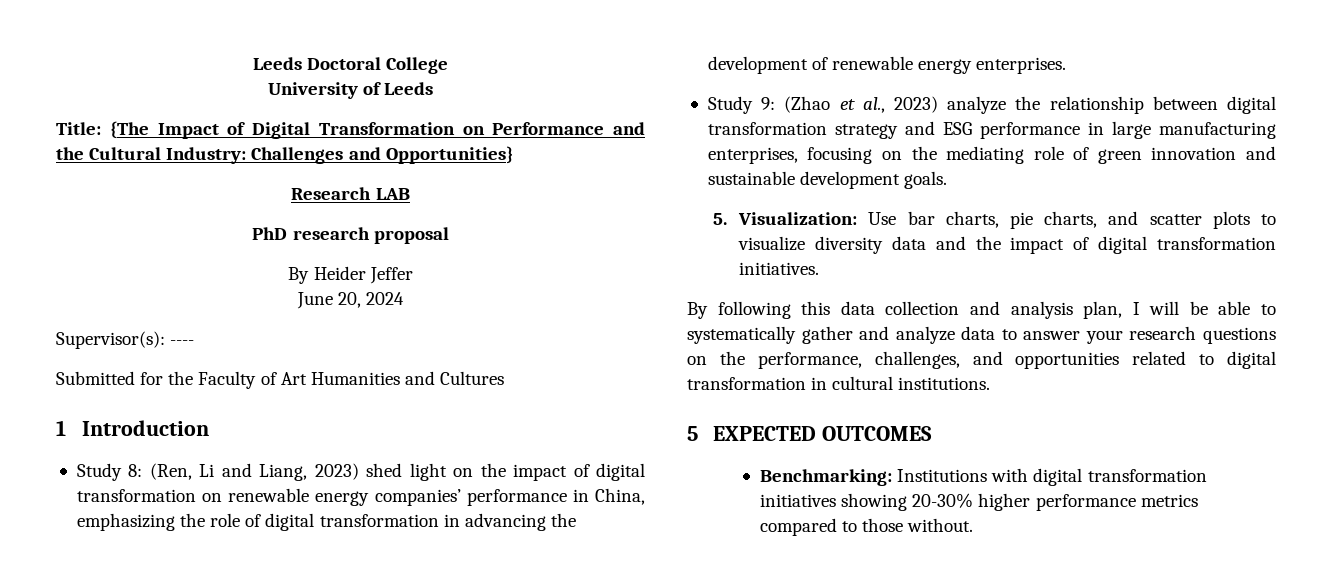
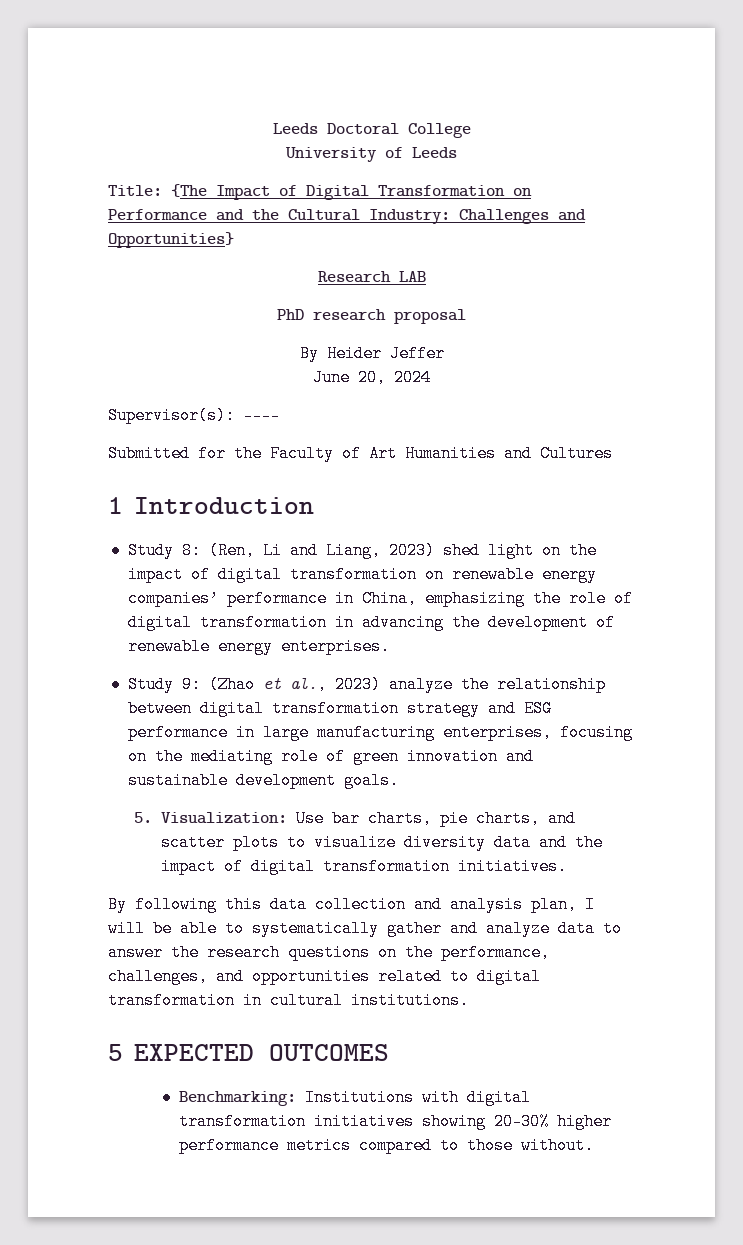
[1085,330,1123,344] your -> [171,944,199,961] the

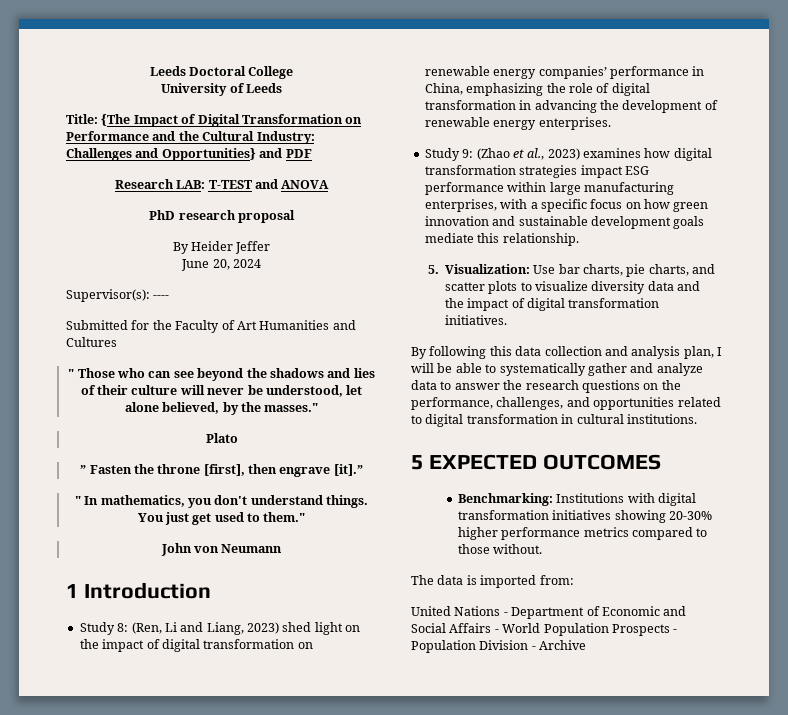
(234, 240) none -> [259,148,312,158] and PDF
[398,271,426,282] LAB -> [176,179,330,189] LAB: T-TEST and ANOVA
(613, 453) none -> [68,368,375,381] [80,385,363,397] [124,402,319,415] [205,433,238,443] [80,464,363,477] [74,495,369,508] [137,512,306,525] [160,543,283,556] // " Those who can see beyond the shadows and lies of their culture will never be understood, let alone believed, by the masses." // Plato // ” Fasten the throne [first], then engrave [it].” // " In mathematics, you don't understand things. You just get used to them." // John von Neumann
[388,676,606,693] [127,700,516,717] analyze the relationship between digital transformation strategy and -> [583,148,712,161] [424,165,623,178] examines how digital transformation strategies impact
[235,724,255,741] in -> [507,182,547,192] within
[559,724,633,741] [127,748,345,765] focusing on the mediating role of -> [500,199,670,212] with a specific focus on how
[343,772,399,789] goals. -> [673,216,705,229] [424,233,579,246] goals mediate this relationship.
(595, 1145) none -> [411,575,574,588] [411,606,687,619] [411,623,678,636] [411,640,587,653] // The data is imported from: // United Nations - Department of Economic and Social Affairs - World Population Prospects - Population Division - Archive

